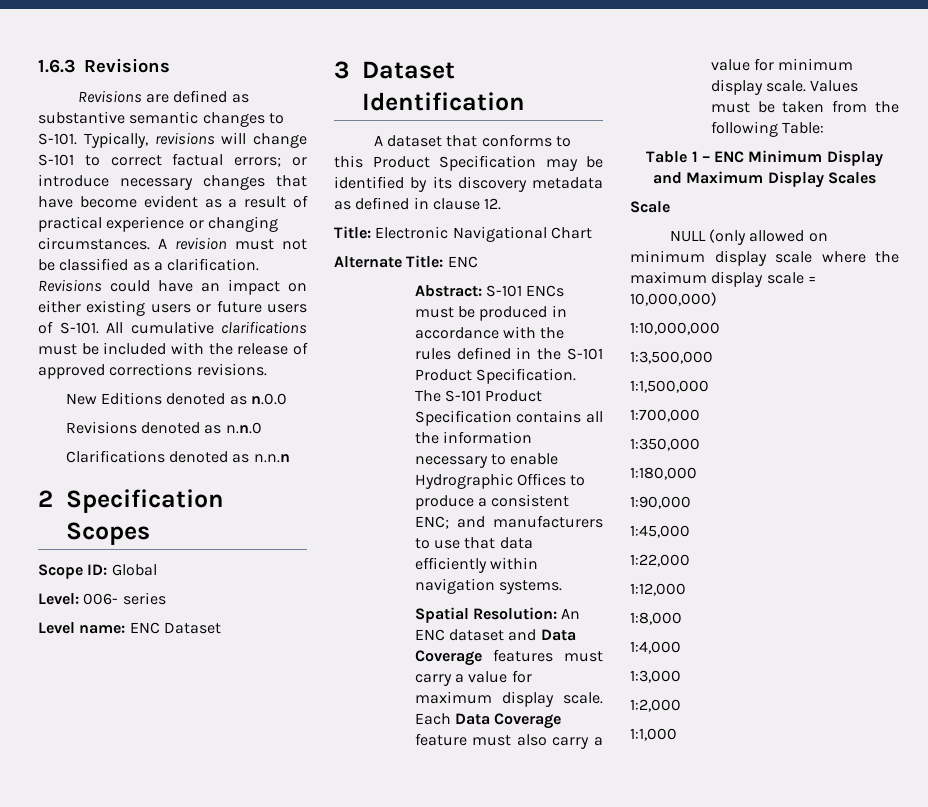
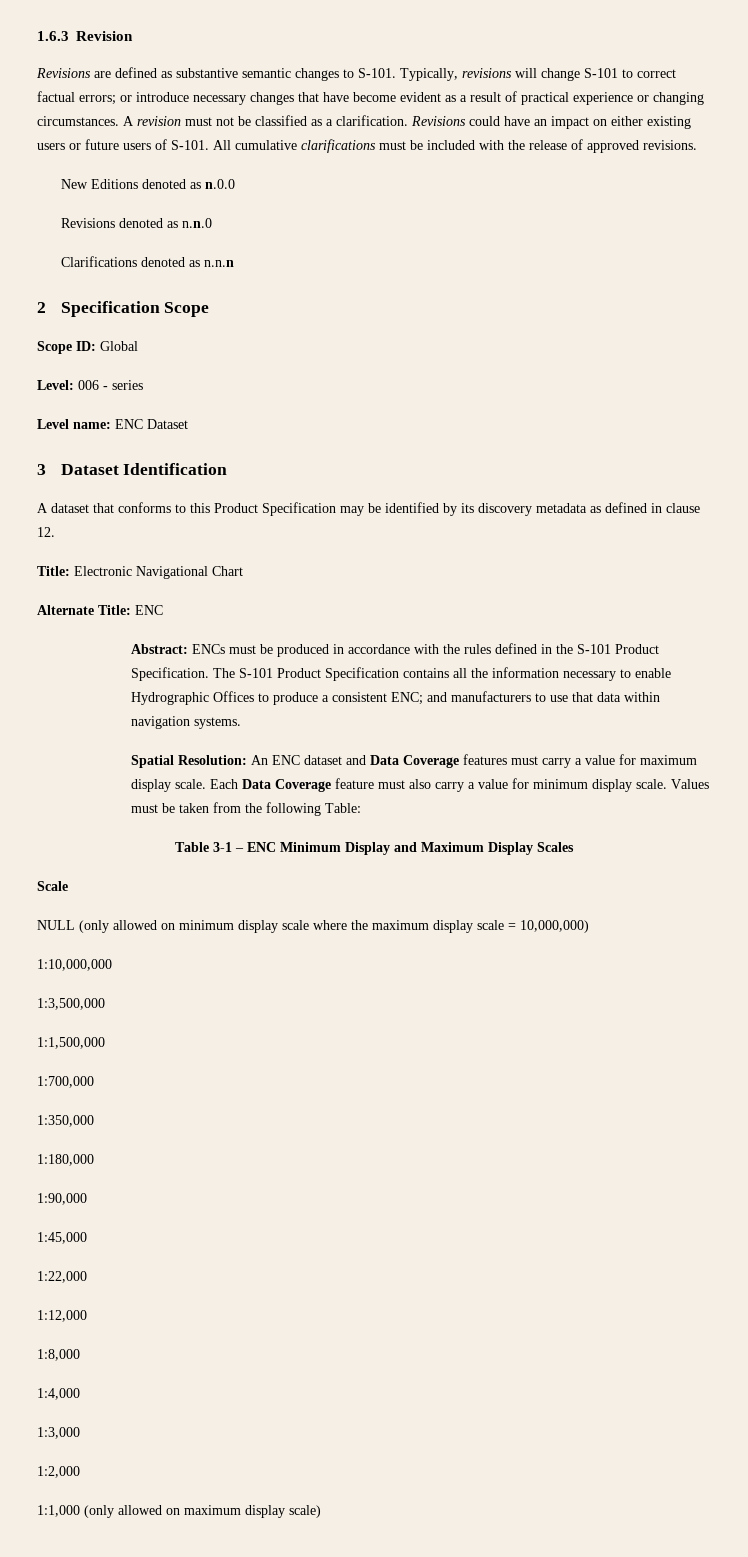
[84,58,170,73] Revisions -> [76,31,133,41] Revision
[109,363,193,376] corrections -> (639, 146) none
[65,522,150,545] Scopes -> [164,302,210,317] Scope
[83,593,119,605] 006- -> [78,380,108,390] 006 -
[486,285,523,297] S-101 -> (189, 649) none
[414,557,487,573] efficiently -> (622, 697) none
[691,151,698,162] 1 -> [213,842,232,852] 3-1
(677, 734) none -> [84,1505,321,1518] (only allowed on maximum display scale)

